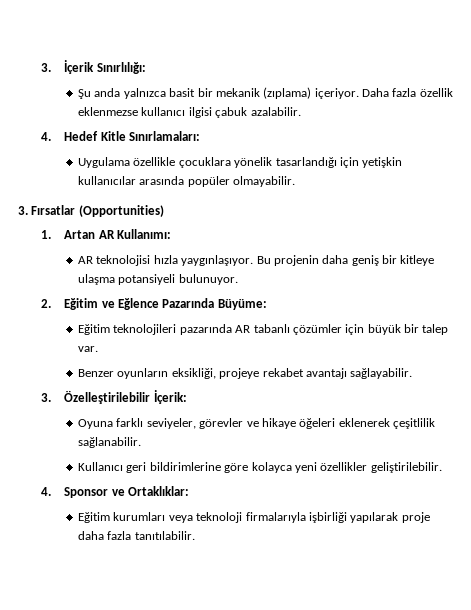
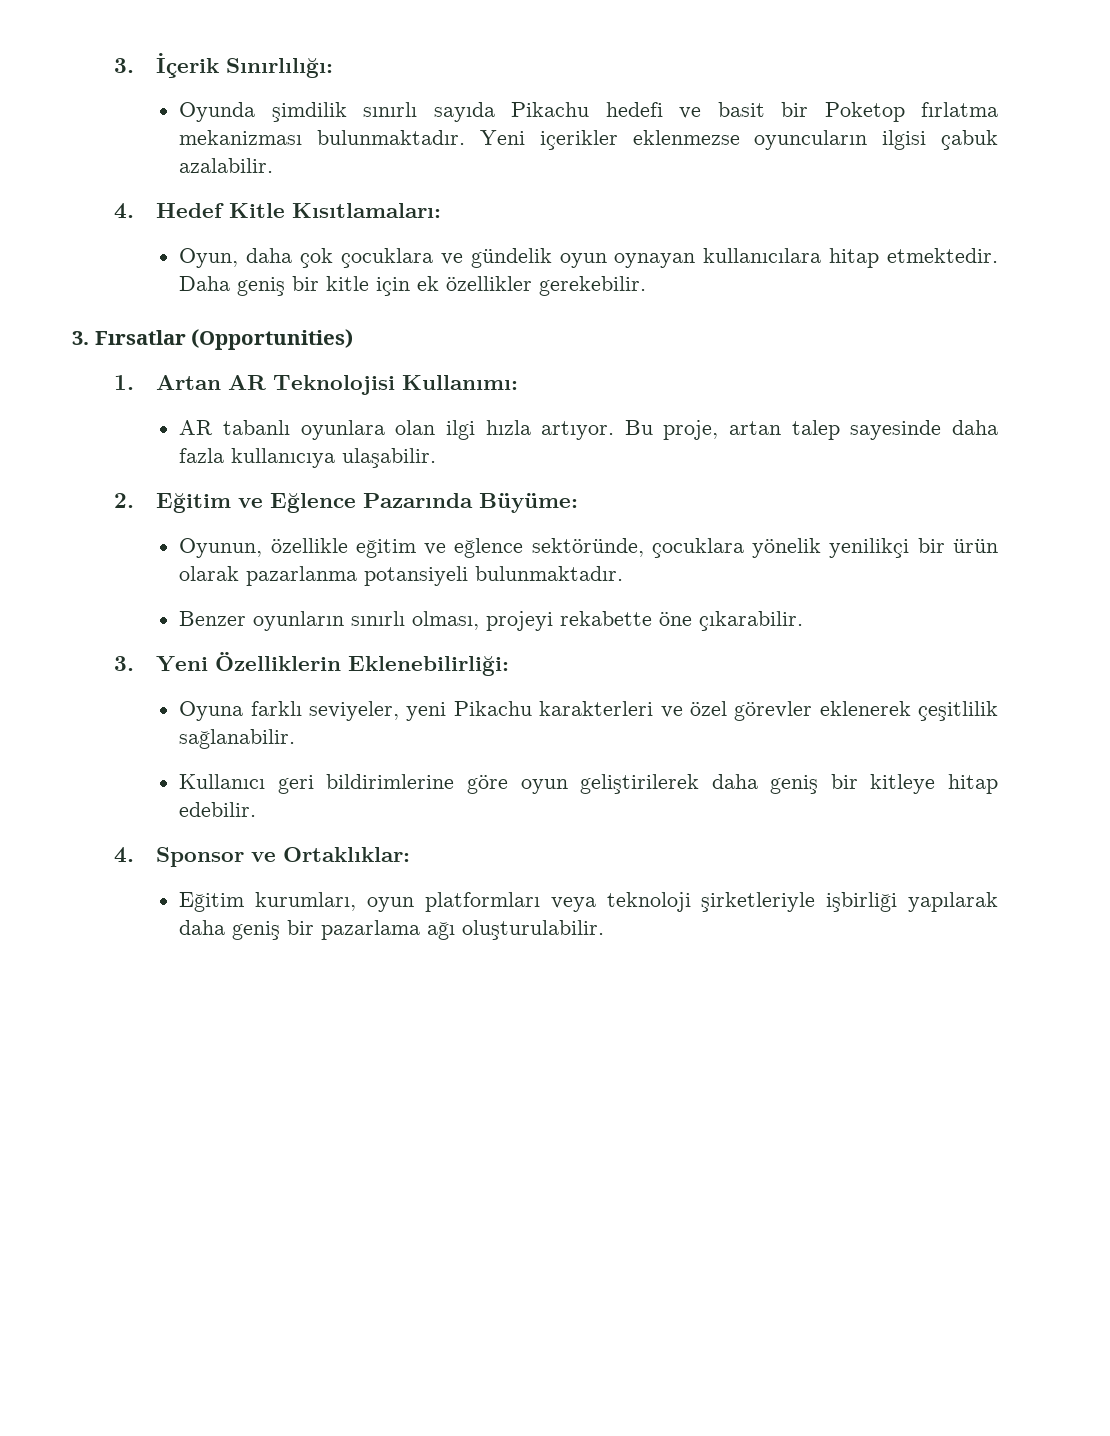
[78,87,453,99] [78,107,186,116] Şu anda yalnızca basit bir mekanik (zıplama) içeriyor. Daha fazla özellik eklenmezse kullanıcı -> [179,102,998,122] [179,130,868,150] Oyunda şimdilik sınırlı sayıda Pikachu hedefi ve basit bir Poketop fırlatma mekanizması bulunmaktadır. Yeni içerikler eklenmezse oyuncuların
[129,131,201,141] [78,157,403,168] [78,176,296,187] Sınırlamaları: // Uygulama özellikle çocuklara yönelik tasarlandığı için yetişkin kullanıcılar arasında popüler olmayabilir. -> [291,203,441,218] [179,248,998,268] [179,276,647,296] Kısıtlamaları: // Oyun, daha çok çocuklara ve gündelik oyun oynayan kullanıcılara hitap etmektedir. Daha geniş bir kitle için ek özellikler gerekebilir.
(115, 234) none -> [272,375,395,395] Teknolojisi
[96,255,435,266] [78,274,238,285] teknolojisi hızla yaygınlaşıyor. Bu projenin daha geniş bir kitleye ulaşma potansiyeli bulunuyor. -> [222,420,998,440] [179,448,437,468] tabanlı oyunlara olan ilgi hızla artıyor. Bu proje, artan talep sayesinde daha fazla kullanıcıya ulaşabilir.
[78,324,449,335] [78,346,99,352] [78,368,413,379] [41,390,187,404] [78,418,336,429] Eğitim teknolojileri pazarında AR tabanlı çözümler için büyük bir talep var. // Benzer oyunların eksikliği, projeye rekabet avantajı sağlayabilir. // 3. Özelleştirilebilir İçerik: // Oyuna farklı seviyeler, görevler ve hikaye öğeleri -> [179,538,998,558] [179,566,624,586] [179,611,804,631] [113,652,509,676] [179,701,813,721] Oyunun, özellikle eğitim ve eğlence sektöründe, çocuklara yönelik yenilikçi bir ürün olarak pazarlanma potansiyeli bulunmaktadır. // Benzer oyunların sınırlı olması, projeyi rekabette öne çıkarabilir. // 3. Yeni Özelliklerin Eklenebilirliği: // Oyuna farklı seviyeler, yeni Pikachu karakterleri ve özel görevler
[251,462,442,473] kolayca yeni özellikler geliştirilebilir. -> [520,774,999,794] [179,802,257,817] oyun geliştirilerek daha geniş bir kitleye hitap edebilir.
[113,512,166,521] kurumları -> [255,892,540,912] kurumları, oyun platformları
[245,512,306,523] firmalarıyla -> [701,892,816,912] şirketleriyle
[401,512,430,523] [78,531,195,540] proje daha fazla tanıtılabilir. -> [179,920,605,940] daha geniş bir pazarlama ağı oluşturulabilir.

